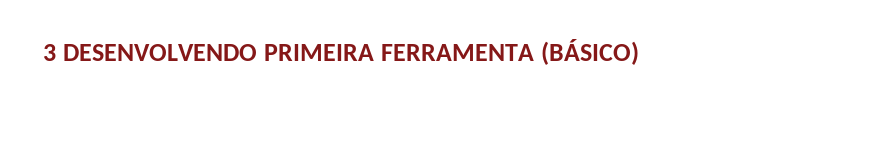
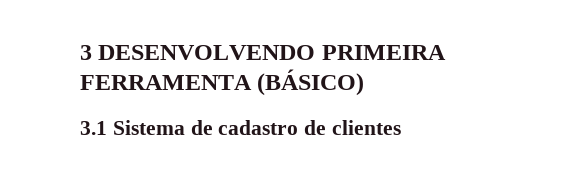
(640, 52) none -> [80,120,402,135] // 3.1 Sistema de cadastro de clientes

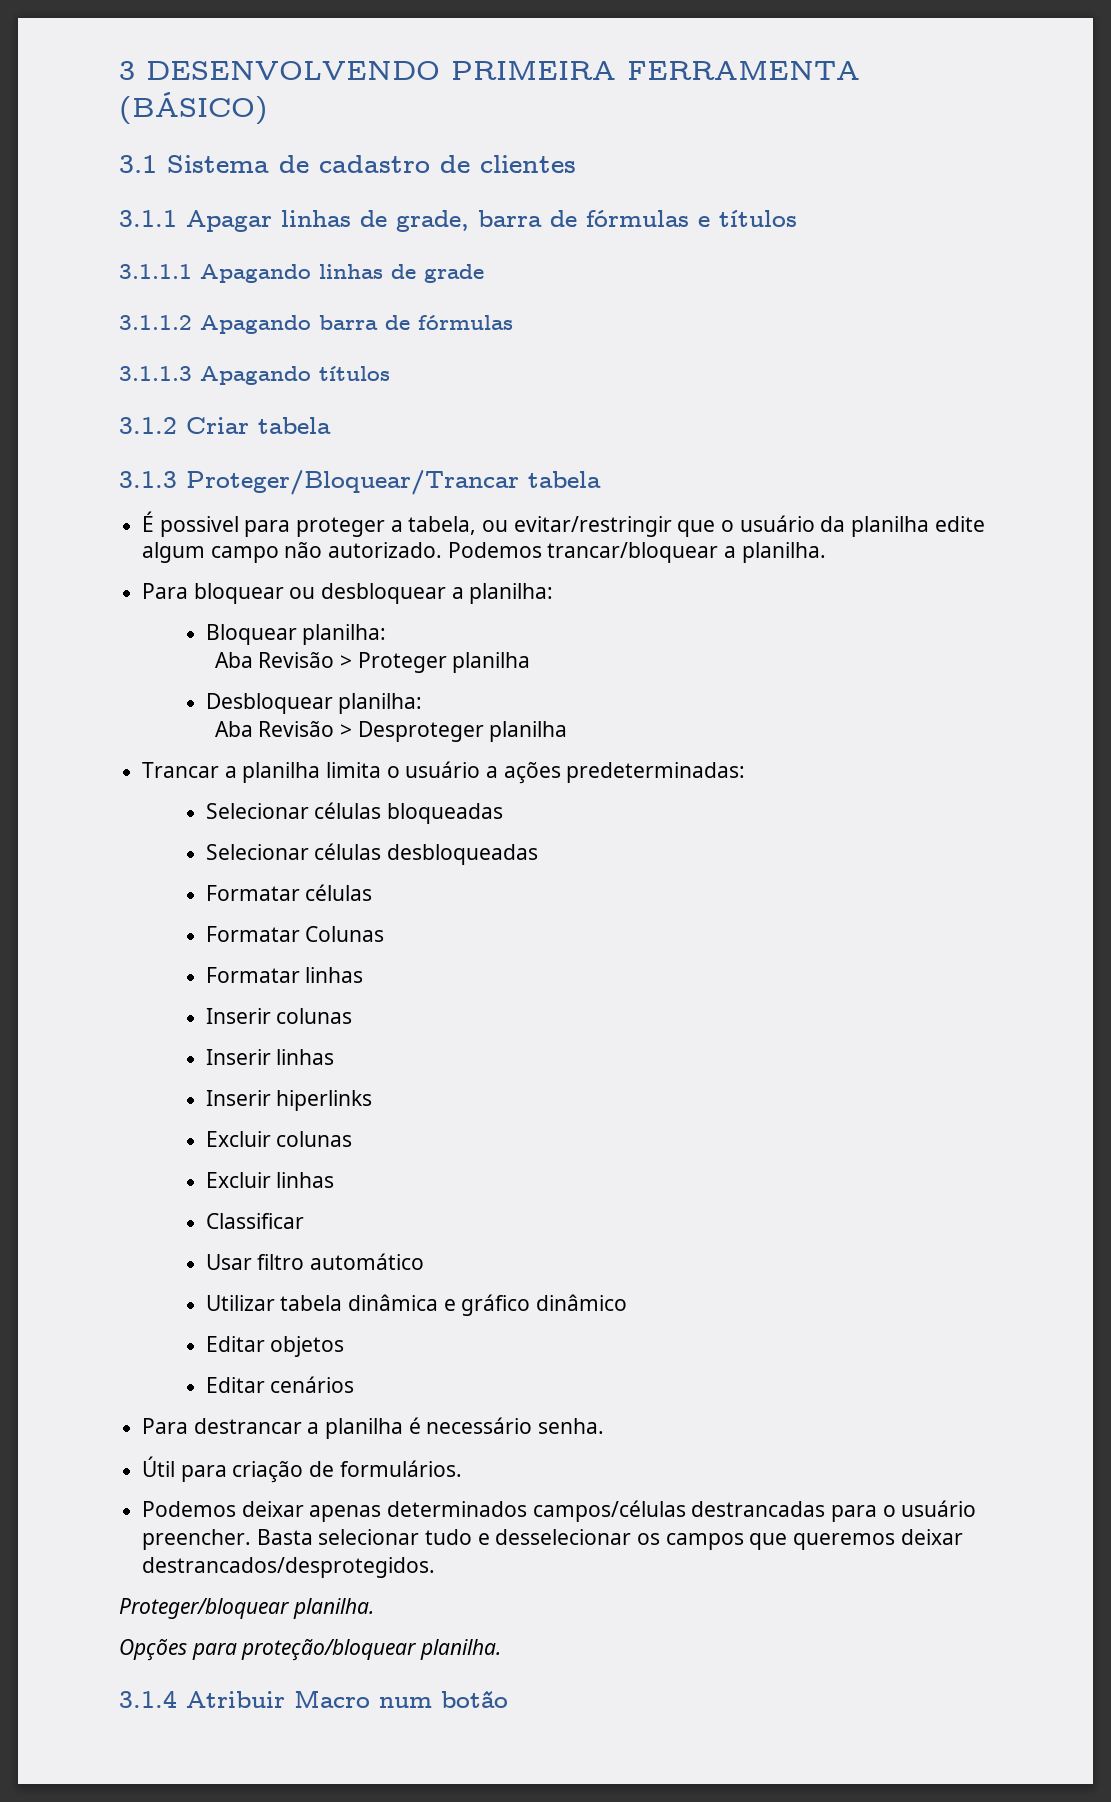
(402, 127) none -> [119,210,797,232] [119,264,484,283] [119,315,513,334] [119,366,390,385] [119,417,331,434] [119,470,601,495] [142,511,985,537] [142,542,826,563] [142,583,554,604] [205,624,387,645] [214,652,531,673] [205,693,423,714] [214,721,568,742] [142,761,746,784] [205,802,504,824] [205,843,539,865] [205,884,373,901] [205,926,385,942] [205,967,364,983] [205,1008,353,1024] [205,1049,335,1065] [205,1090,373,1111] [205,1131,353,1147] [205,1172,335,1188] [205,1213,304,1229] [205,1253,425,1270] [205,1294,628,1316] [205,1336,345,1357] [205,1376,355,1393] [142,1417,605,1439] [142,1456,462,1483] [142,1500,977,1522] [142,1529,963,1550] [142,1557,436,1578] [119,1598,374,1619] [119,1639,502,1661] [119,1690,508,1708] // 3.1.1 Apagar linhas de grade, barra de fórmulas e títulos // 3.1.1.1 Apagando linhas de grade // 3.1.1.2 Apagando barra de fórmulas // 3.1.1.3 Apagando títulos // 3.1.2 Criar tabela // 3.1.3 Proteger/Bloquear/Trancar tabela // É possivel para proteger a tabela, ou evitar/restringir que o usuário da planilha edite algum campo não autorizado. Podemos trancar/bloquear a planilha. // Para bloquear ou desbloquear a planilha: // Bloquear planilha: // Aba Revisão > Proteger planilha // Desbloquear planilha: // Aba Revisão > Desproteger planilha // Trancar a planilha limita o usuário a ações predeterminadas: // Selecionar células bloqueadas // Selecionar células desbloqueadas // Formatar células // Formatar Colunas // Formatar linhas // Inserir colunas // Inserir linhas // Inserir hiperlinks // Excluir colunas // Excluir linhas // Classificar // Usar filtro automático // Utilizar tabela dinâmica e gráfico dinâmico // Editar objetos // Editar cenários // Para destrancar a planilha é necessário senha. // Útil para criação de formulários. // Podemos deixar apenas determinados campos/células destrancadas para o usuário preencher. Basta selecionar tudo e desselecionar os campos que queremos deixar destrancados/desprotegidos. // Proteger/bloquear planilha. // Opções para proteção/bloquear planilha. // 3.1.4 Atribuir Macro num botão

